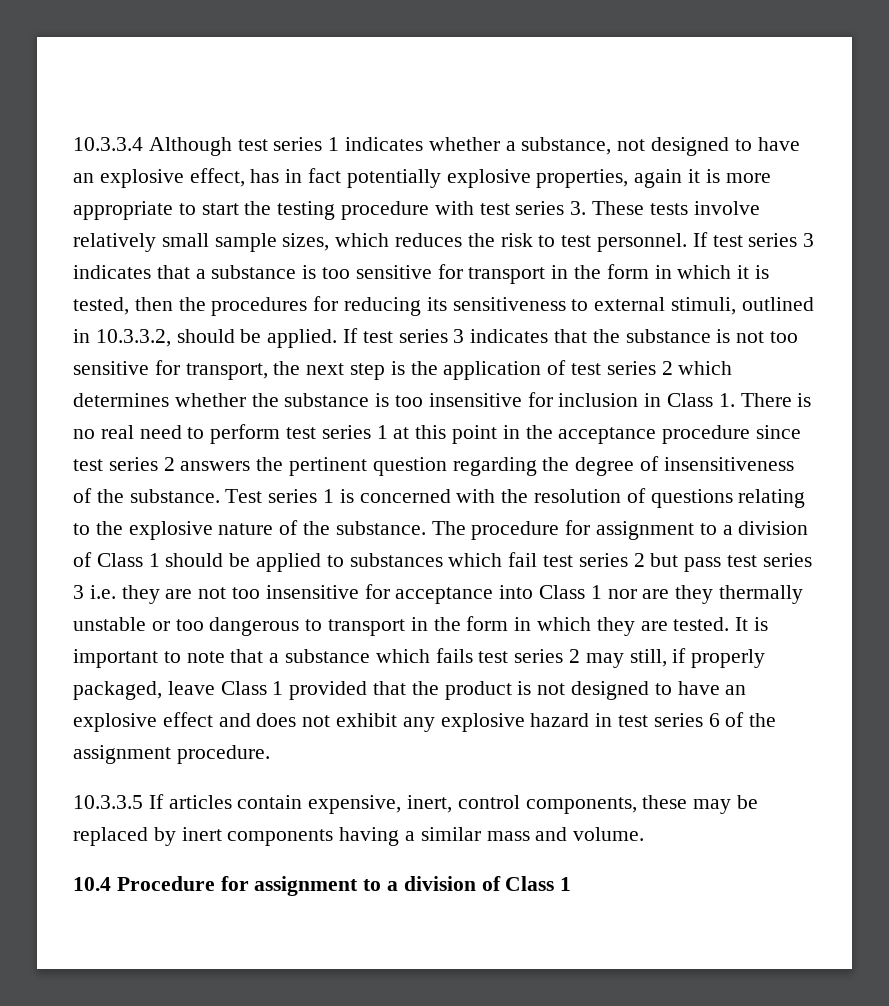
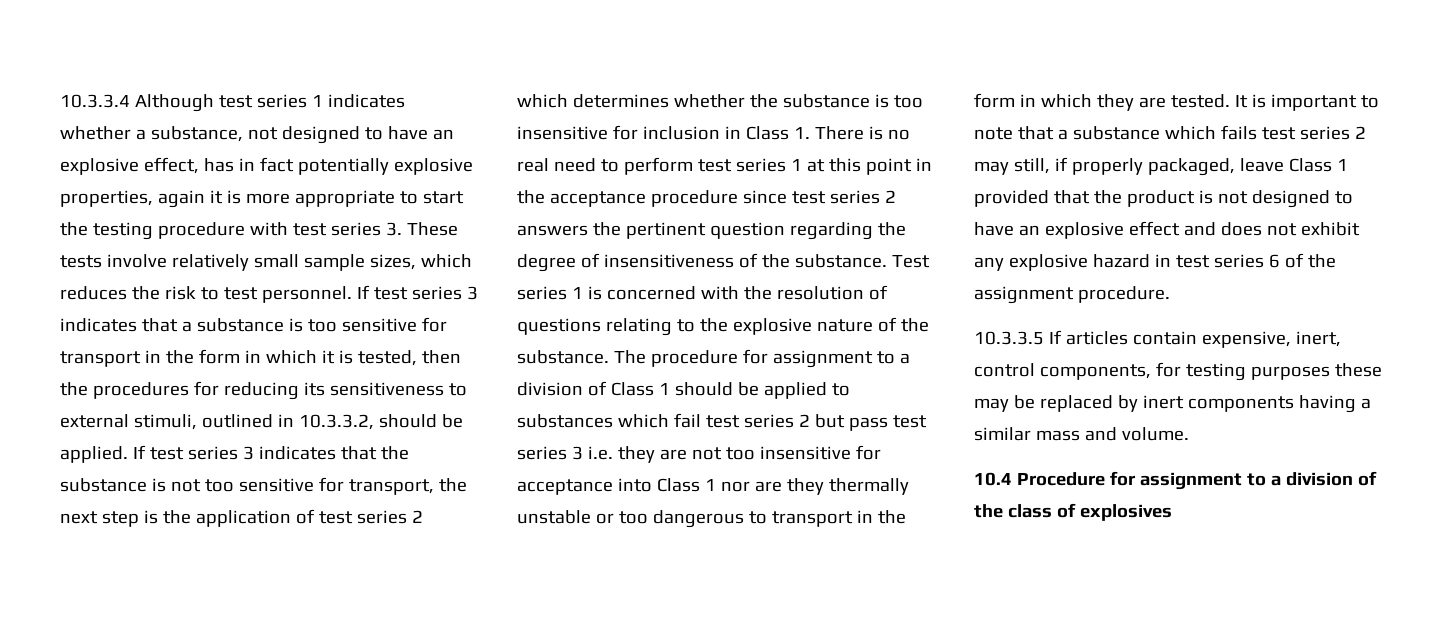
(637, 805) none -> [1155,362,1330,381] for testing purposes
[505,876,572,891] Class 1 -> [974,503,1172,521] the class of explosives

